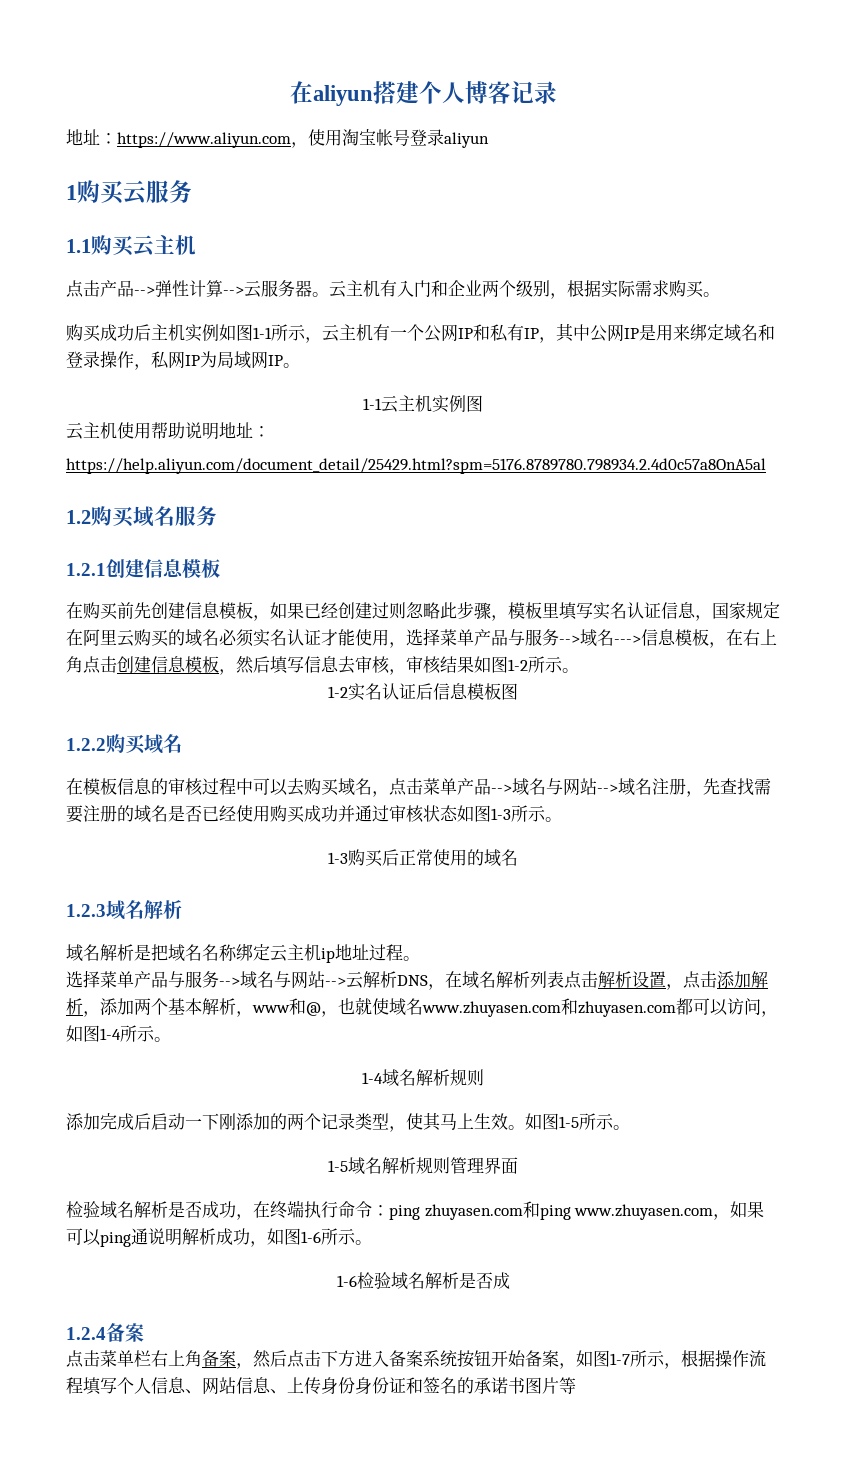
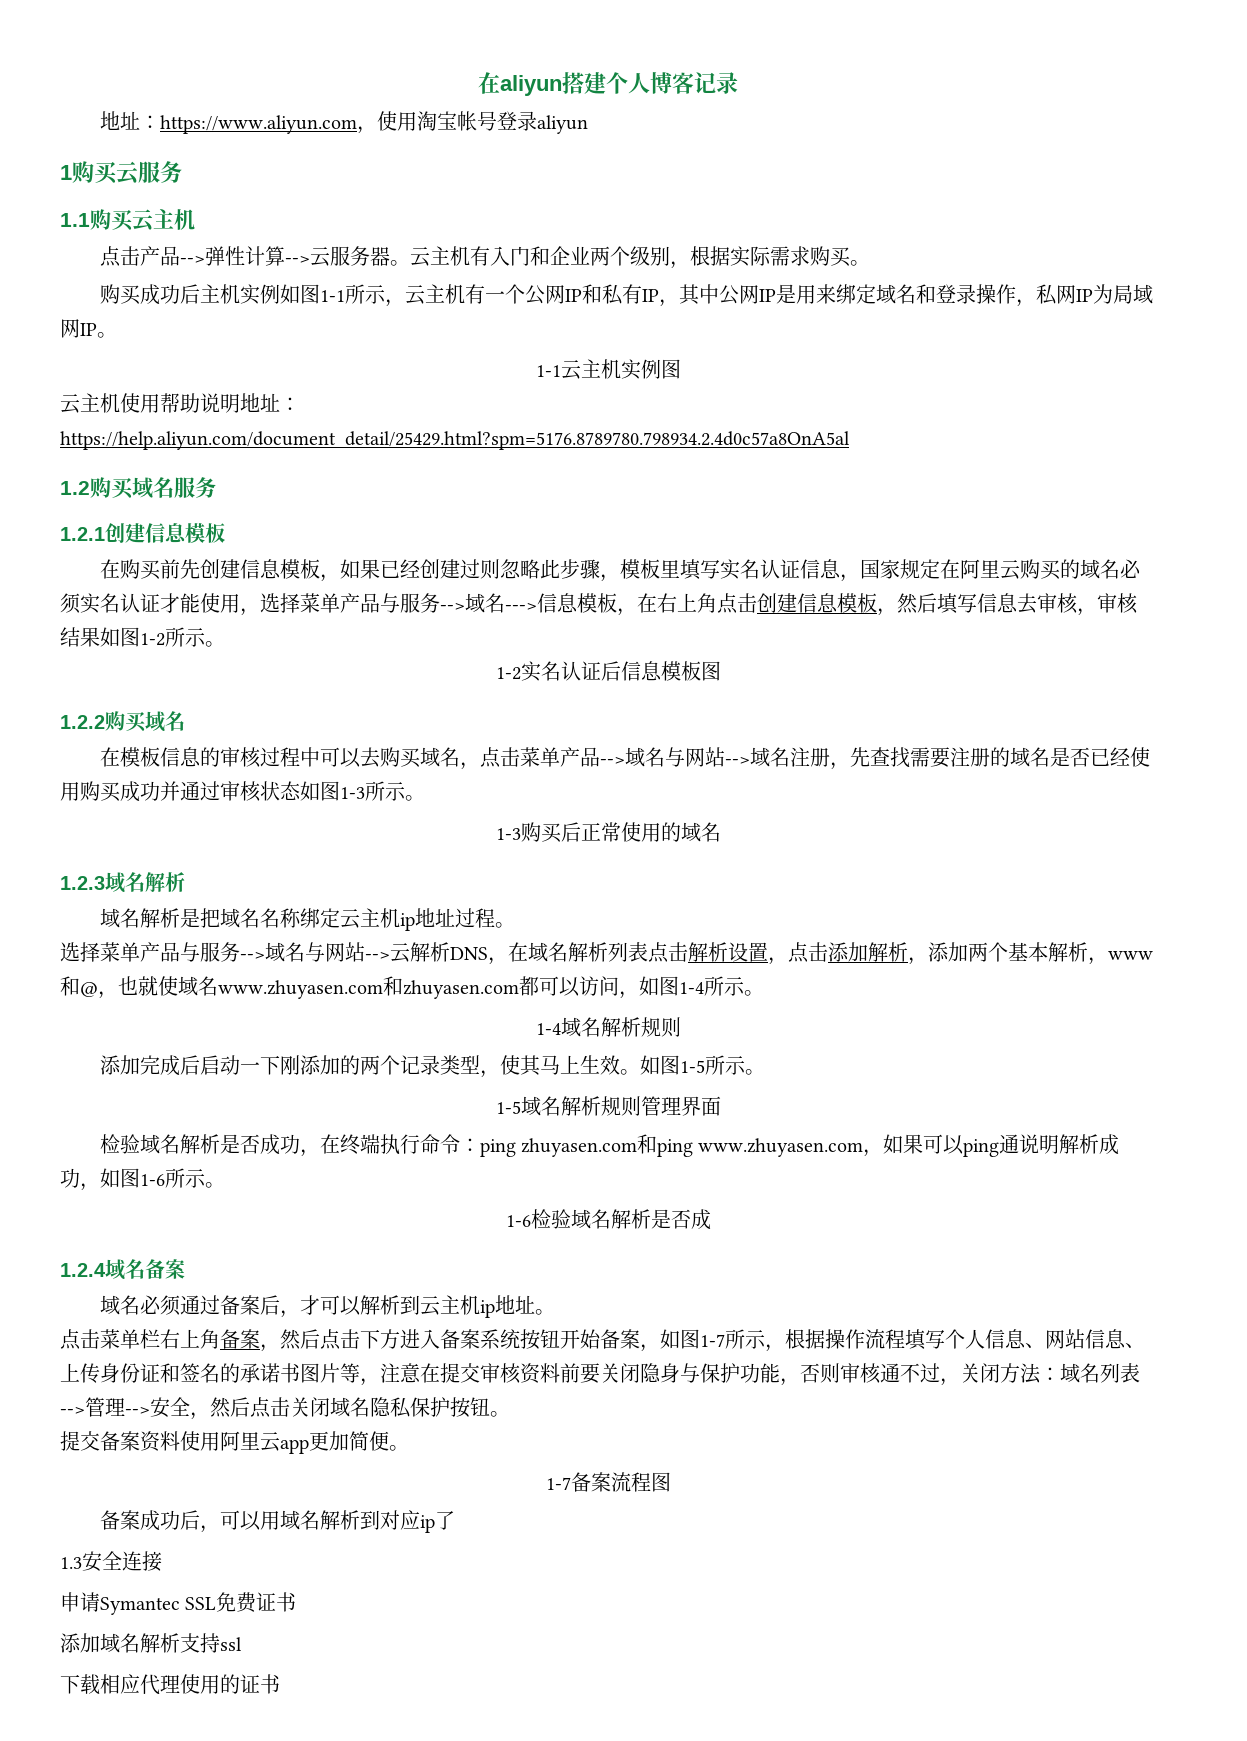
[106,1323,144,1342] 备案 -> [105,1259,185,1280] [99,1295,555,1318] 域名备案 // 域名必须通过备案后，才可以解析到云主机ip地址。
[355,1377,389,1394] 身份 -> (140, 1373) none
(576, 1385) none -> [360,1363,1140,1386] [60,1397,510,1420] [60,1431,409,1454] [545,1472,671,1492] [99,1510,455,1533] [60,1551,162,1572] [60,1592,297,1615] [60,1633,242,1653] [60,1674,280,1695] ，注意在提交审核资料前要关闭隐身与保护功能，否则审核通不过，关闭方法：域名列表-->管理-->安全，然后点击关闭域名隐私保护按钮。 // 提交备案资料使用阿里云app更加简便。 // 1-7备案流程图 // 备案成功后，可以用域名解析到对应ip了 // 1.3安全连接 // 申请Symantec SSL免费证书 // 添加域名解析支持ssl // 下载相应代理使用的证书

